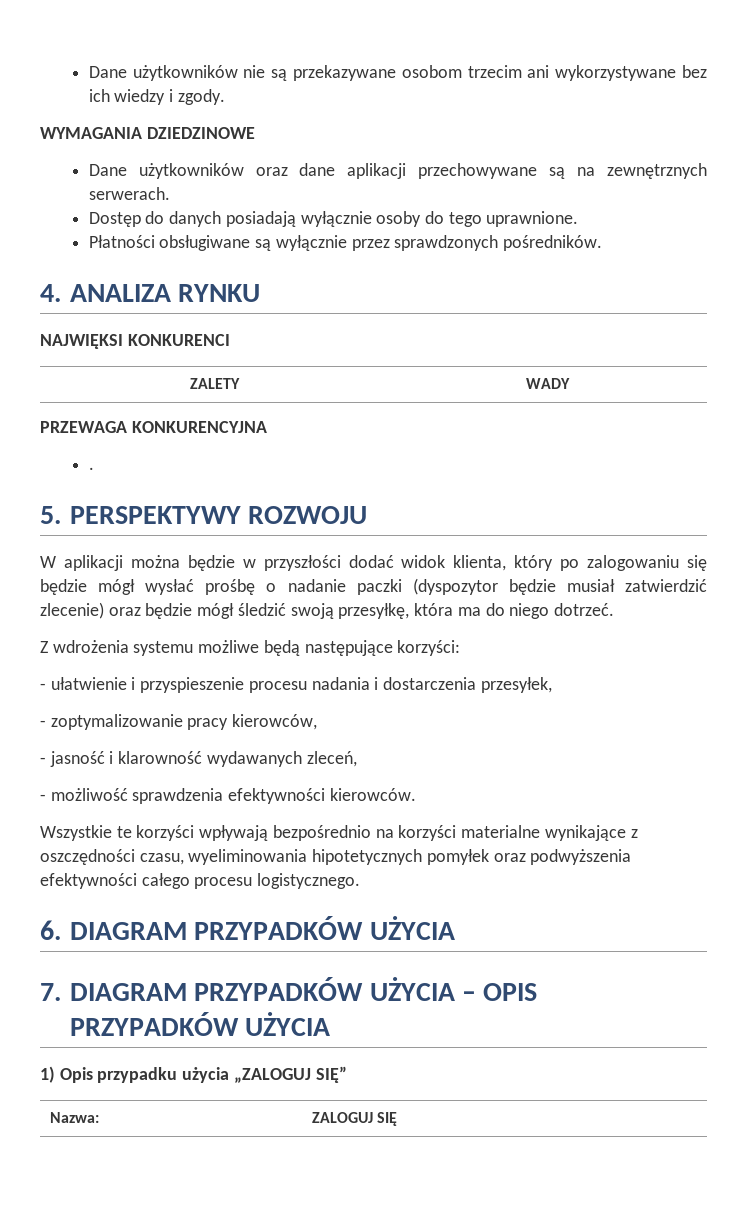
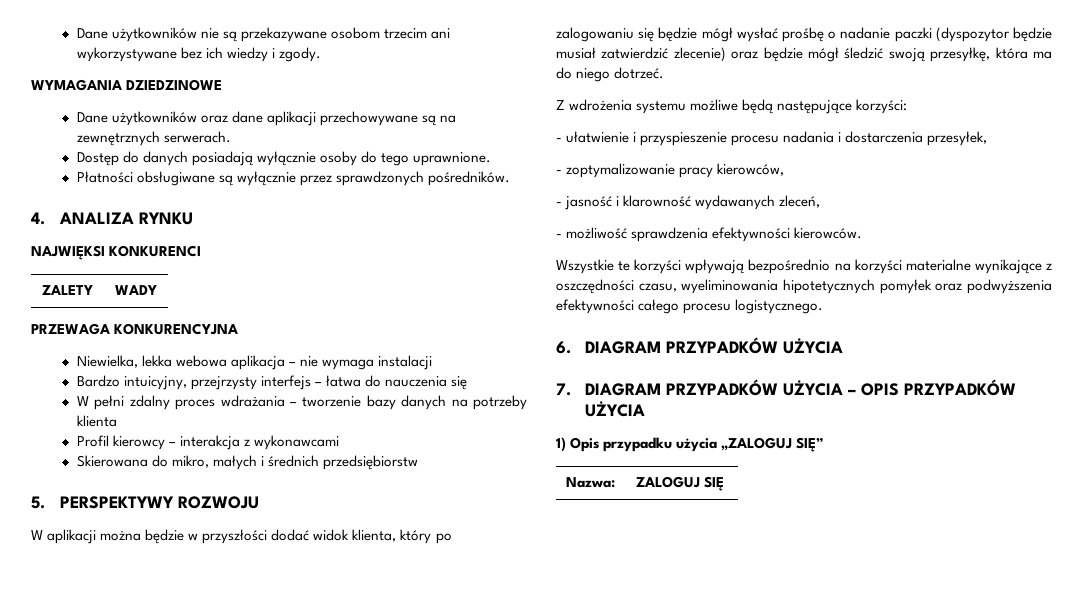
[88,467,94,470] . -> [76,355,433,370] [76,375,468,390] [76,395,527,410] [76,415,117,427] [76,435,340,450] [76,455,419,470] Niewielka, lekka webowa aplikacja – nie wymaga instalacji // Bardzo intuicyjny, przejrzysty interfejs – łatwa do nauczenia się // W pełni zdalny proces wdrażania – tworzenie bazy danych na potrzeby klienta // Profil kierowcy – interakcja z wykonawcami // Skierowana do mikro, małych i średnich przedsiębiorstw

